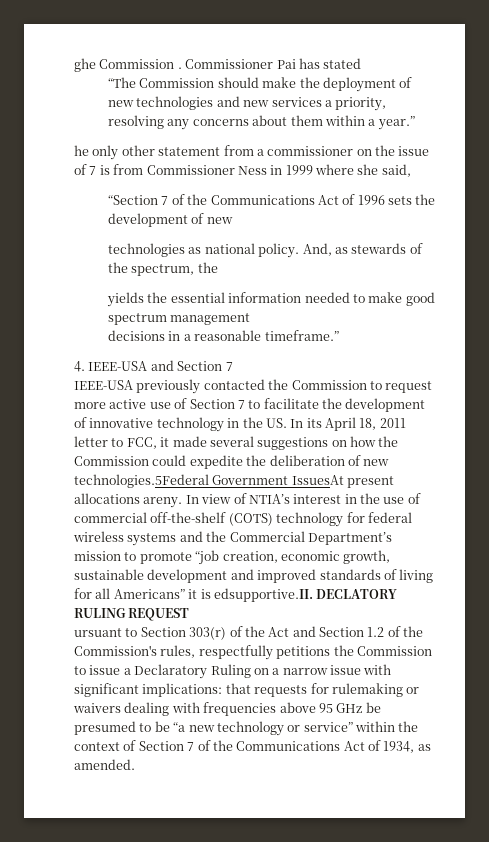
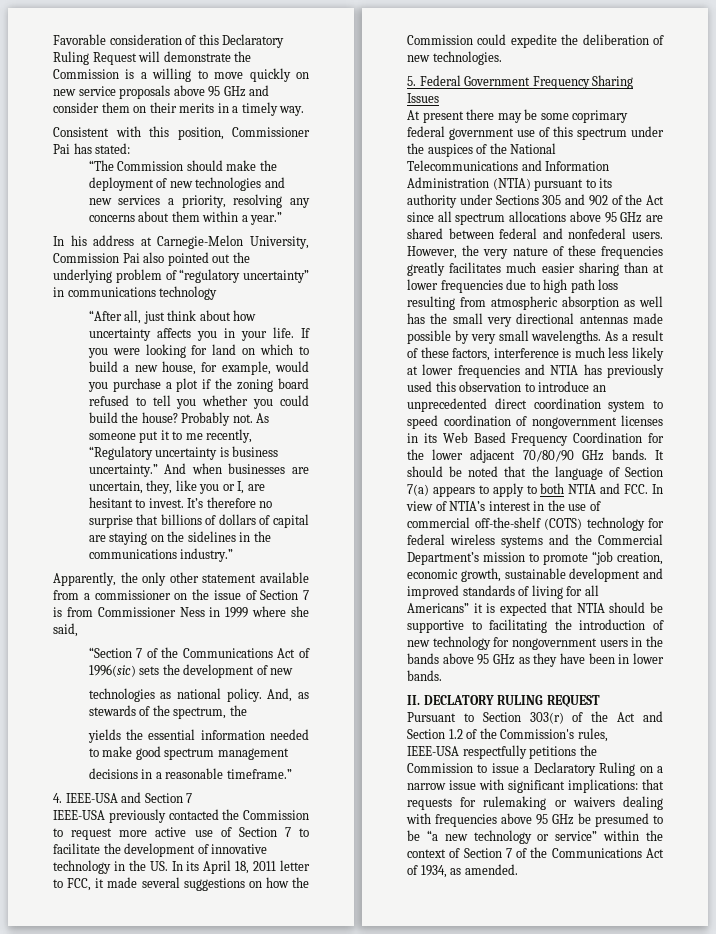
[74,58,182,72] ghe Commission . -> [53,34,285,48] [53,51,252,65] [53,68,309,82] [53,85,270,99] [53,102,305,116] [53,126,224,140] Favorable consideration of this Declaratory Ruling Request will demonstrate the Commission is a willing to move quickly on new service proposals above 95 GHz and consider them on their merits in a timely way. // Consistent with this position,
[323,58,362,69] stated -> [95,143,131,154] stated:
[74,145,89,156] he -> [53,235,309,249] [53,252,250,266] [53,269,309,283] [53,286,218,300] [88,310,257,324] [88,327,310,341] [87,344,309,358] [88,361,309,375] [87,378,309,392] [88,395,309,409] [88,412,270,426] [88,429,253,443] [88,446,279,460] [88,463,309,477] [88,480,265,494] [88,497,273,508] [88,514,309,528] [88,531,271,545] [88,548,234,562] [53,572,138,586] In his address at Carnegie-Melon University, Commission Pai also pointed out the underlying problem of “regulatory uncertainty” in communications technology // “After all, just think about how uncertainty affects you in your life. If you were looking for land on which to build a new house, for example, would you purchase a plot if the zoning board refused to tell you whether you could build the house? Probably not. As someone put it to me recently, “Regulatory uncertainty is business uncertainty.” And when businesses are uncertain, they, like you or I, are hesitant to invest. It’s therefore no surprise that billions of dollars of capital are staying on the sidelines in the communications industry.” // Apparently, the
(221, 151) none -> [260,572,309,583] available
(87, 169) none -> [260,590,299,600] Section
[357,195,385,205] 1996 -> [88,664,136,677] 1996(sic)
[74,474,395,488] [74,493,183,508] technologies.5Federal Government IssuesAt present allocations areny. -> [432,51,502,65] [407,75,634,89] [407,93,439,103] [407,109,629,123] [407,126,664,140] [407,143,557,157] [407,160,610,171] [407,177,613,191] [407,194,664,208] [407,211,663,225] [407,228,663,239] [407,245,663,259] [407,262,664,276] [407,279,619,293] [407,296,663,310] [407,313,663,327] [407,330,664,344] [407,347,664,361] [407,364,664,378] [407,381,606,392] [407,398,663,412] [407,415,663,429] [407,432,664,446] [407,449,664,463] [407,466,663,480] [407,483,649,497] technologies. // 5. Federal Government Frequency Sharing Issues // At present there may be some coprimary federal government use of this spectrum under the auspices of the National Telecommunications and Information Administration (NTIA) pursuant to its authority under Sections 305 and 902 of the Act since all spectrum allocations above 95 GHz are shared between federal and nonfederal users. However, the very nature of these frequencies greatly facilitates much easier sharing than at lower frequencies due to high path loss resulting from atmospheric absorption as well has the small very directional antennas made possible by very small wavelengths. As a result of these factors, interference is much less likely at lower frequencies and NTIA has previously used this observation to introduce an unprecedented direct coordination system to speed coordination of nongovernment licenses in its Web Based Frequency Coordination for the lower adjacent 70/80/90 GHz bands. It should be noted that the language of Section 7(a) appears to apply to both NTIA and FCC.
[213,588,313,602] edsupportive.II. -> [499,602,663,616] [407,619,664,633] [407,636,663,650] [407,653,664,667] [407,670,442,681] [407,695,420,705] expected that NTIA should be supportive to facilitating the introduction of new technology for nongovernment users in the bands above 95 GHz as they have been in lower bands. // II.
[74,628,122,637] ursuant -> [407,712,456,722] Pursuant
(196, 651) none -> [407,746,459,756] IEEE-USA

